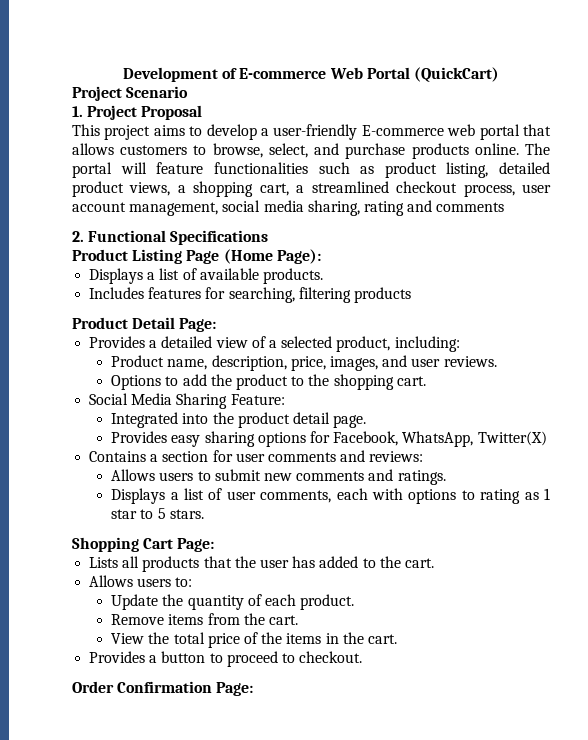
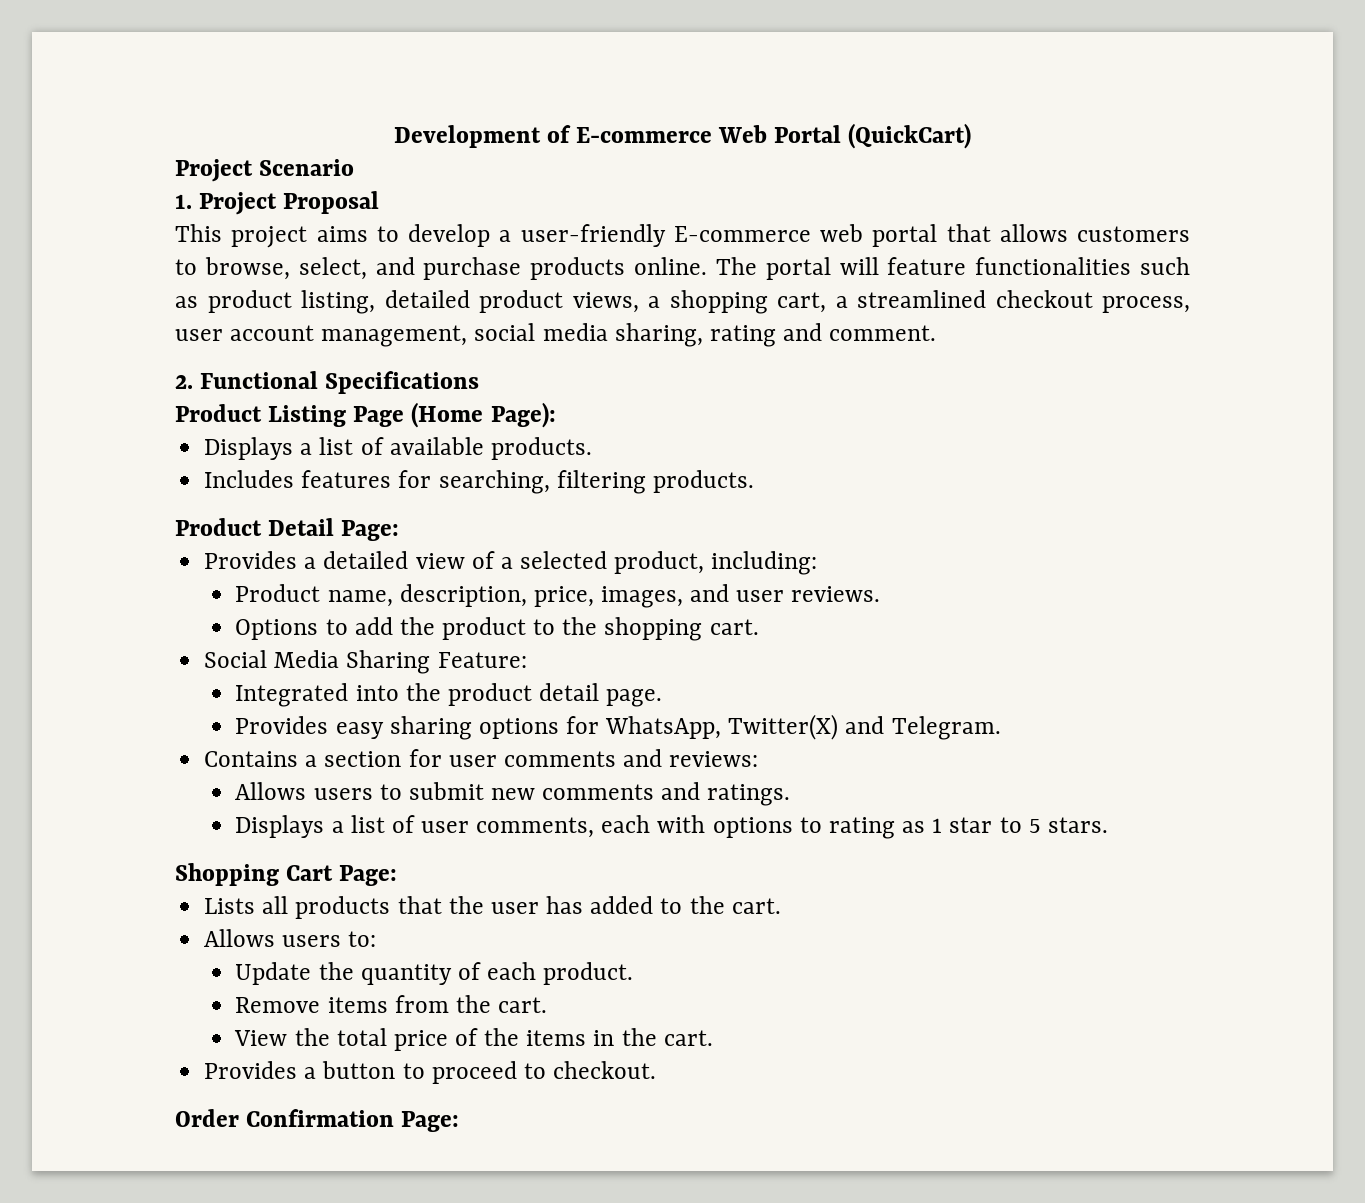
[436,202,505,212] comments -> [829,325,937,341] comment.
[353,287,411,303] products -> [652,470,754,493] products.
[333,431,399,446] Facebook, -> (599, 725) none
(547, 438) none -> [845,716,1001,740] and Telegram.

